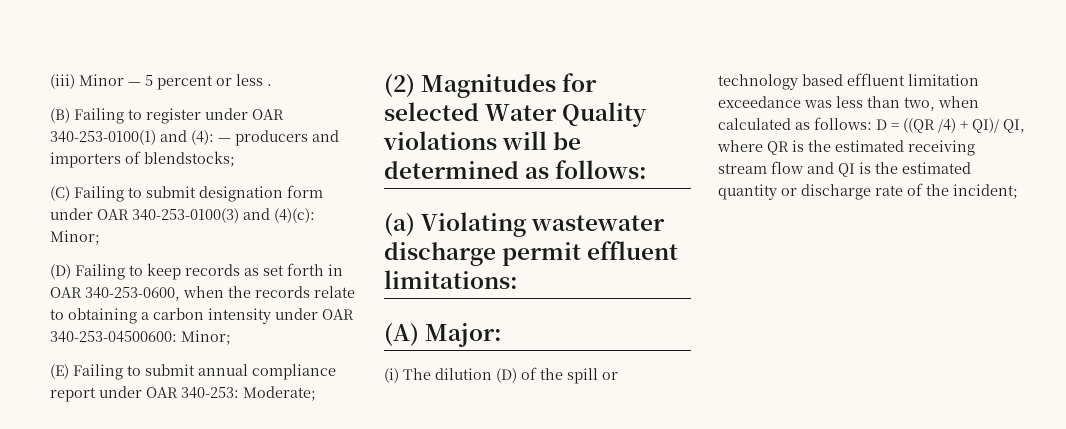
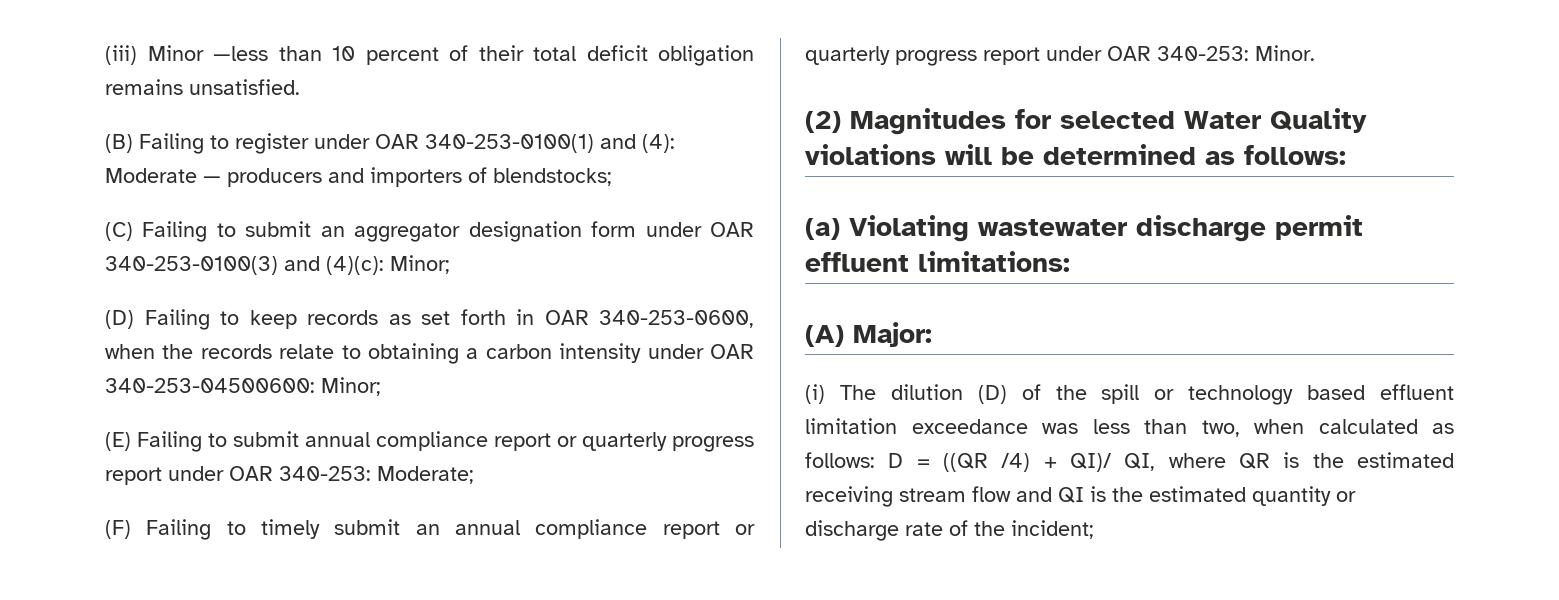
[128,74,272,90] — 5 percent or less . -> [213,45,754,66] [105,79,300,95] —less than 10 percent of their total deficit obligation remains unsatisfied.
(214, 137) none -> [105,168,197,183] Moderate
(196, 192) none -> [320,223,461,242] an aggregator
(96, 394) none -> [557,432,754,452] [105,467,162,485] or quarterly progress report
(316, 393) none -> [105,519,755,540] [805,45,1315,66] // (F) Failing to timely submit an annual compliance report or quarterly progress report under OAR 340-253: Minor.

